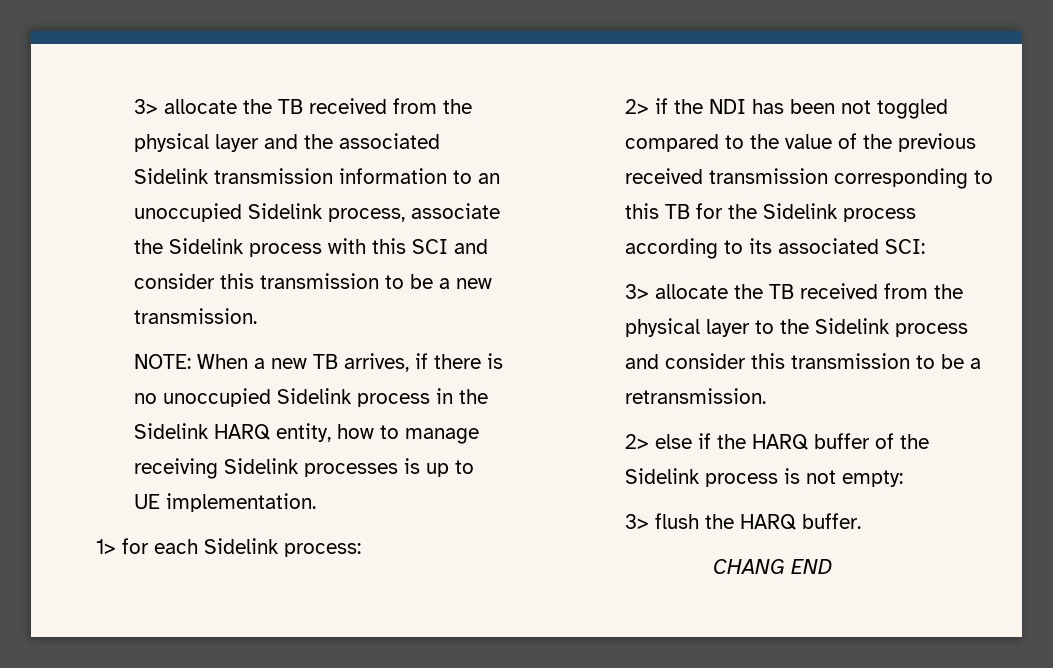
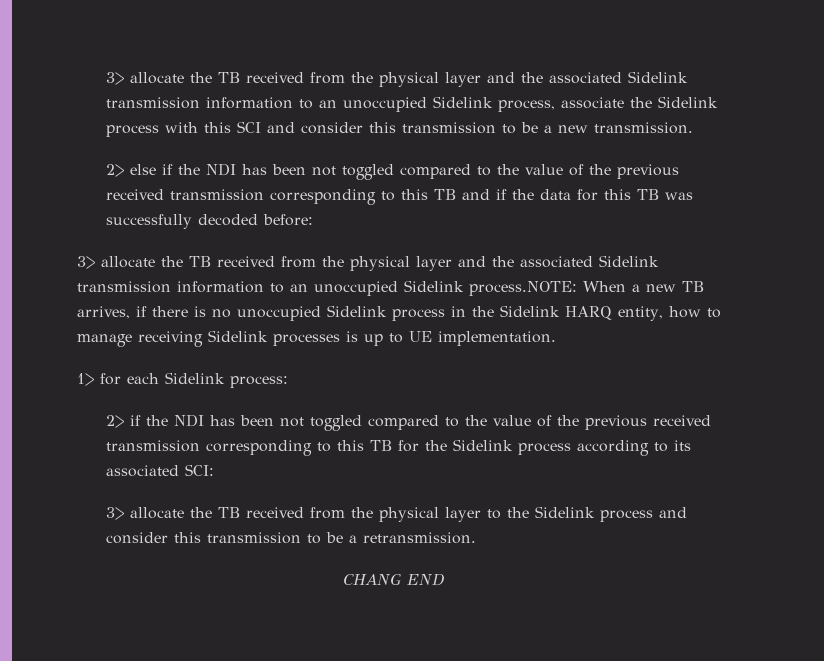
[133,354,191,369] NOTE: -> [106,163,680,180] [106,189,694,205] [106,214,314,229] [76,255,659,271] [76,280,577,296] 2> else if the NDI has been not toggled compared to the value of the previous received transmission corresponding to this TB and if the data for this TB was successfully decoded before: // 3> allocate the TB received from the physical layer and the associated Sidelink transmission information to an unoccupied Sidelink process.NOTE:
[624,433,929,450] [624,468,903,487] [624,513,861,530] // 2> else if the HARQ buffer of the Sidelink process is not empty: // 3> flush the HARQ buffer. -> (477, 538) none

